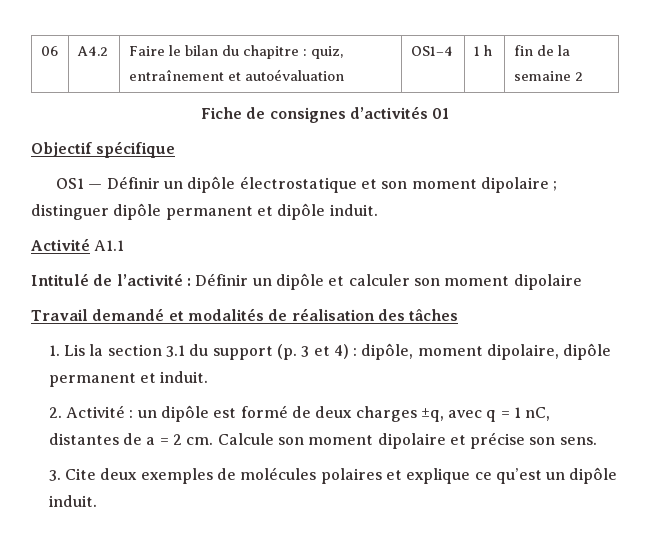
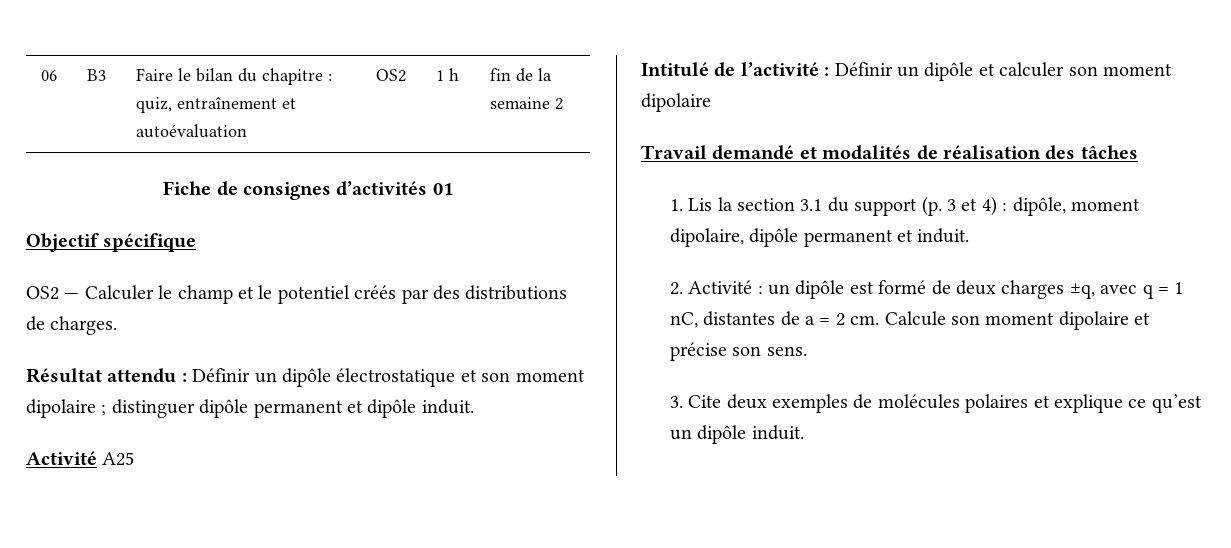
[76,46,108,56] A4.2 -> [86,69,106,81] B3
[410,46,453,56] OS1–4 -> [375,69,406,82] OS2
[56,178,103,189] OS1 — -> [26,285,568,304] [26,316,118,335] [26,368,187,383] OS2 — Calculer le champ et le potentiel créés par des distributions de charges. // Résultat attendu :
[94,240,125,251] A1.1 -> [102,452,135,466] A25

